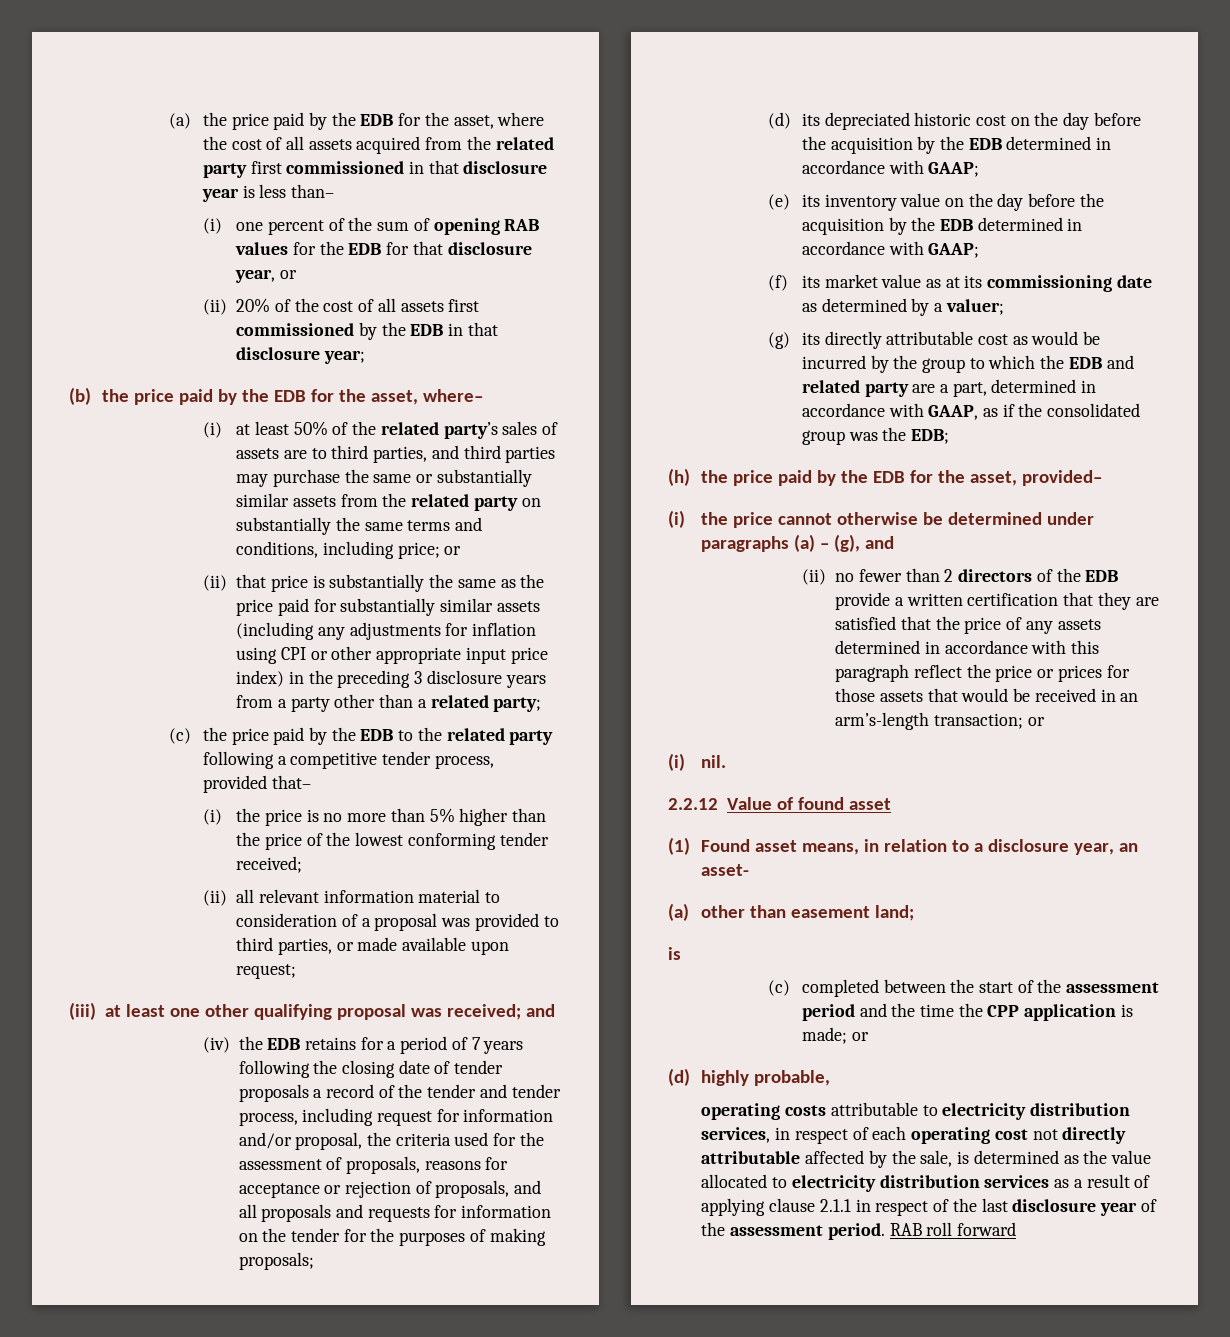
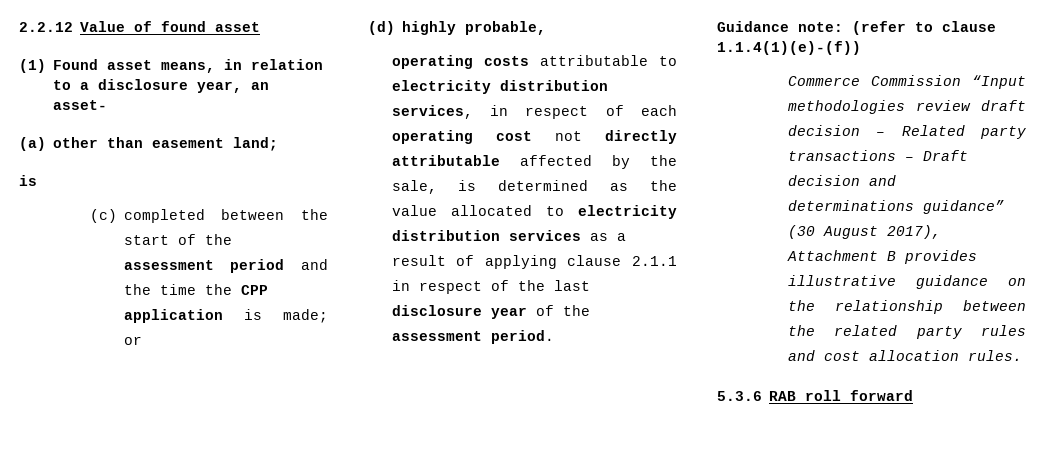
[169,112,545,130] [202,136,554,154] [202,160,548,178] [201,184,334,202] [202,217,540,235] [235,241,532,255] [235,269,297,283] [202,298,480,315] [236,322,498,340] [236,347,365,364] [69,387,484,405] [202,421,559,439] [236,445,556,463] [236,469,532,487] [236,493,541,511] [236,517,483,535] [236,541,462,559] [202,574,545,592] [236,598,540,616] [236,622,537,640] [236,646,548,664] [236,670,546,688] [236,694,542,712] [169,727,554,745] [202,751,494,769] [202,775,311,793] [202,808,547,826] [236,832,549,850] [236,856,303,873] [202,889,501,906] [236,913,559,931] [236,937,509,955] [236,964,297,979] [69,1002,555,1020] [202,1036,524,1054] [238,1060,504,1078] [238,1084,561,1102] [238,1108,554,1126] [238,1132,544,1150] [238,1156,509,1174] [238,1180,542,1198] [238,1204,552,1222] [238,1228,546,1246] [238,1252,314,1270] [768,112,1141,130] [801,136,1112,154] [801,160,980,177] [768,193,1104,211] [801,217,1083,235] [801,241,980,258] [768,274,1152,292] [801,298,1004,316] [768,331,1101,349] [801,355,1134,373] [801,379,1097,397] [801,403,1141,420] [801,427,949,445] [668,468,1103,486] [668,510,1095,528] [701,534,895,552] [801,568,1119,585] [835,592,1159,610] [835,616,1101,634] [835,640,1100,654] [835,664,1130,682] [835,688,1139,702] [835,712,1045,730] [668,753,727,771] (a) the price paid by the EDB for the asset, where the cost of all assets acquired from the related party first commissioned in that disclosure year is less than– // (i) one percent of the sum of opening RAB values for the EDB for that disclosure year, or // (ii) 20% of the cost of all assets first commissioned by the EDB in that disclosure year; // (b) the price paid by the EDB for the asset, where– // (i) at least 50% of the related party’s sales of assets are to third parties, and third parties may purchase the same or substantially similar assets from the related party on substantially the same terms and conditions, including price; or // (ii) that price is substantially the same as the price paid for substantially similar assets (including any adjustments for inflation using CPI or other appropriate input price index) in the preceding 3 disclosure years from a party other than a related party; // (c) the price paid by the EDB to the related party following a competitive tender process, provided that– // (i) the price is no more than 5% higher than the price of the lowest conforming tender received; // (ii) all relevant information material to consideration of a proposal was provided to third parties, or made available upon request; // (iii) at least one other qualifying proposal was received; and // (iv) the EDB retains for a period of 7 years following the closing date of tender proposals a record of the tender and tender process, including request for information and/or proposal, the criteria used for the assessment of proposals, reasons for acceptance or rejection of proposals, and all proposals and requests for information on the tender for the purposes of making proposals; // (d) its depreciated historic cost on the day before the acquisition by the EDB determined in accordance with GAAP; // (e) its inventory value on the day before the acquisition by the EDB determined in accordance with GAAP; // (f) its market value as at its commissioning date as determined by a valuer; // (g) its directly attributable cost as would be incurred by the group to which the EDB and related party are a part, determined in accordance with GAAP, as if the consolidated group was the EDB; // (h) the price paid by the EDB for the asset, provided– // (i) the price cannot otherwise be determined under paragraphs (a) – (g), and // (ii) no fewer than 2 directors of the EDB provide a written certification that they are satisfied that the price of any assets determined in accordance with this paragraph reflect the price or prices for those assets that would be received in an arm’s-length transaction; or // (i) nil. // -> (19, 27) none
(885, 1231) none -> [717,21,996,35] [717,41,861,55] [787,75,1026,89] [787,100,1026,114] [787,125,1026,139] [787,150,968,161] [787,175,896,186] [787,200,1004,214] [787,225,941,239] [786,250,977,264] [787,275,1026,289] [787,300,1026,314] [787,325,1026,339] [787,350,1022,361] [717,391,762,401] // Guidance note: (refer to clause 1.1.4(1)(e)-(f)) // Commerce Commission “Input methodologies review draft decision – Related party transactions – Draft decision and determinations guidance” (30 August 2017), Attachment B provides illustrative guidance on the relationship between the related party rules and cost allocation rules. // 5.3.6

